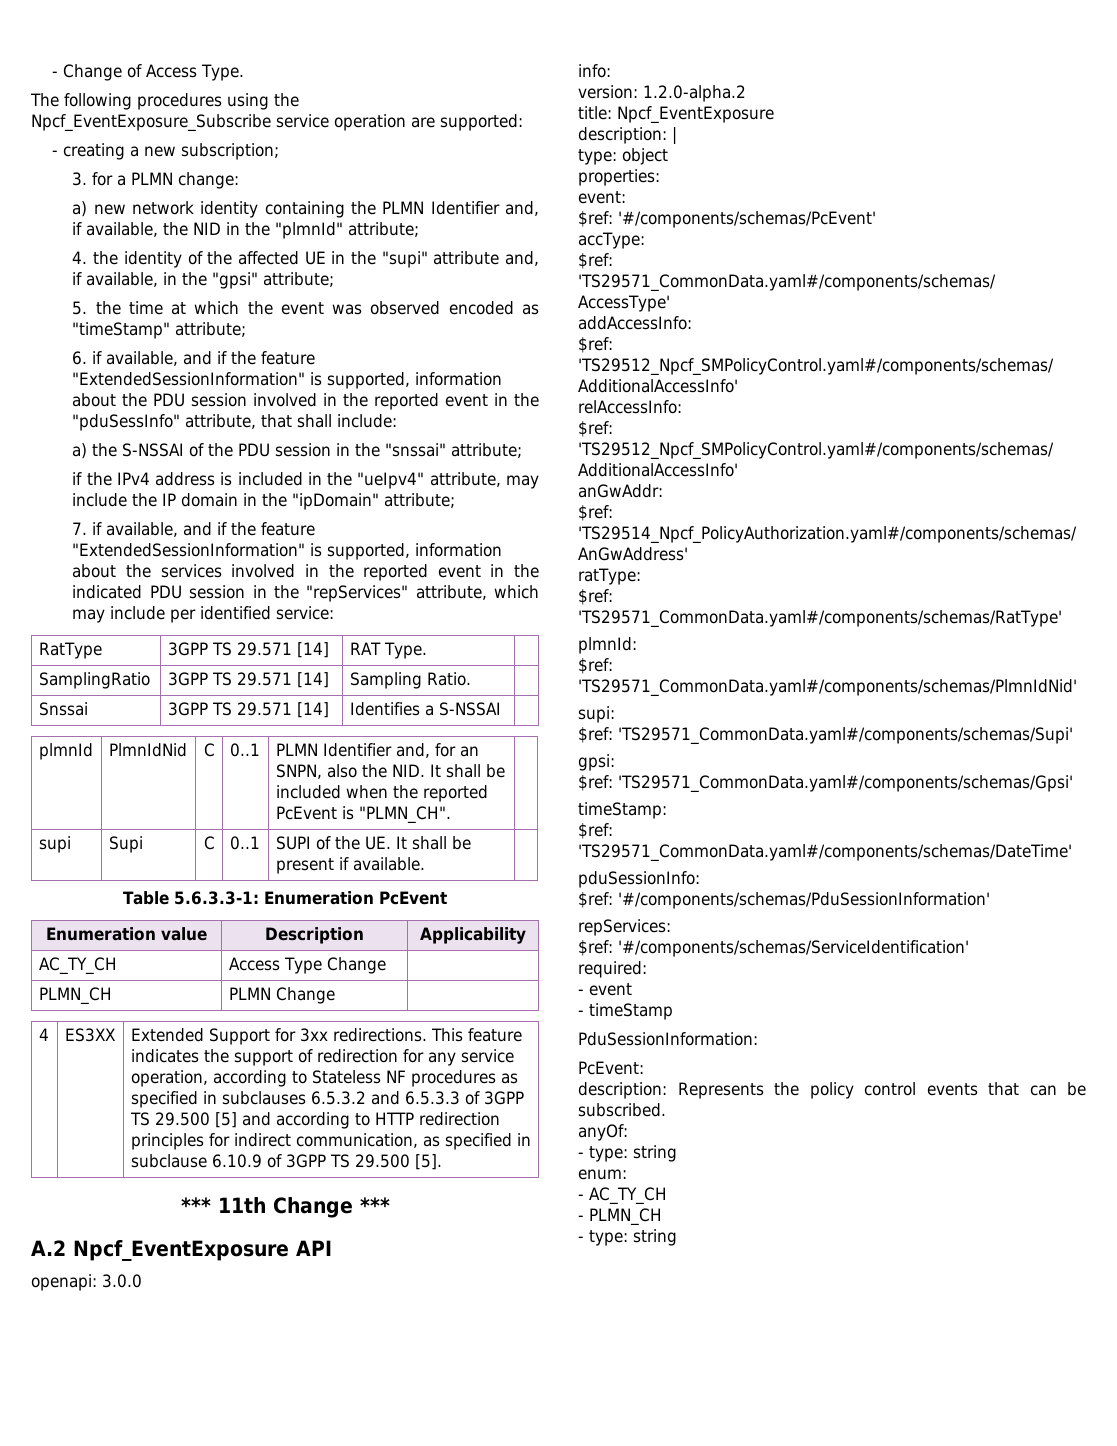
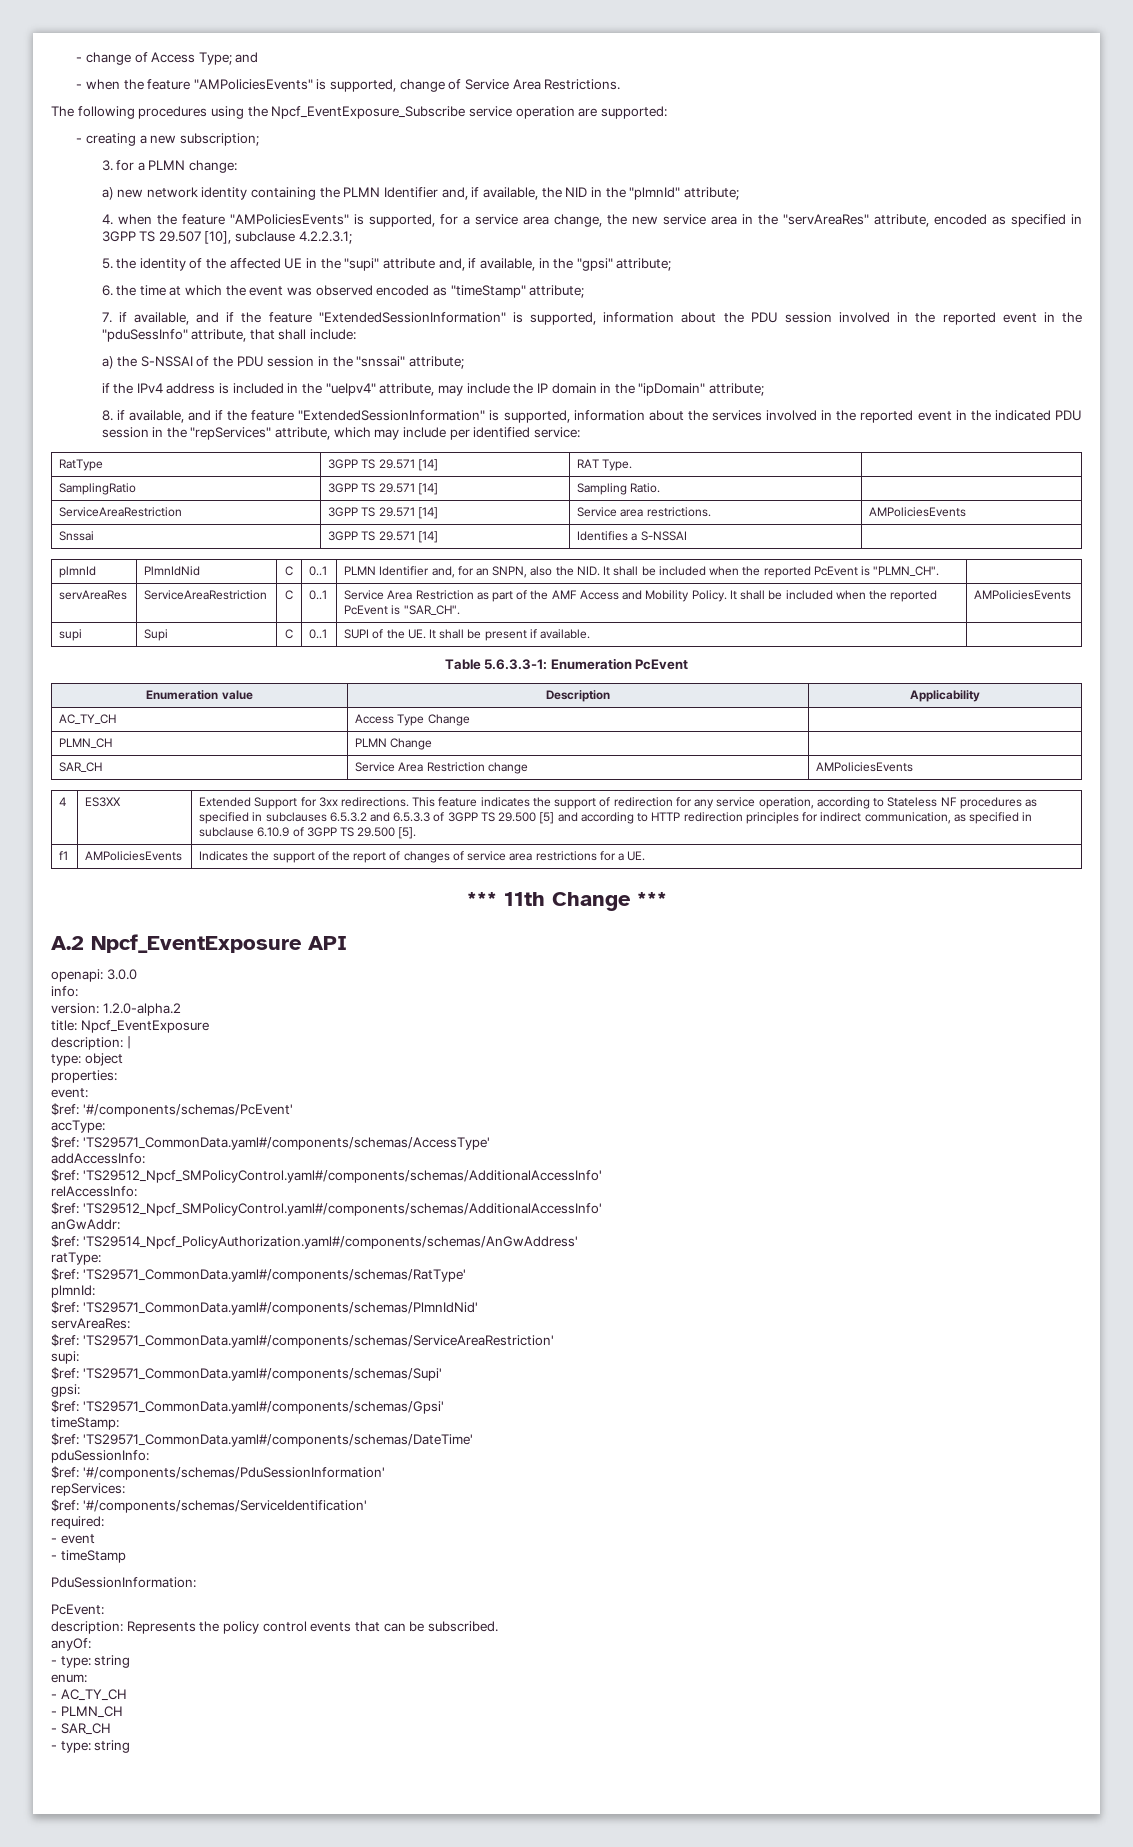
[51,64,122,81] - Change -> [76,52,131,65] - change
[200,64,244,81] Type. -> [198,52,259,65] [76,79,621,92] Type; and // - when the feature "AMPoliciesEvents" is supported, change of Service Area Restrictions.
(88, 257) none -> [117,214,1082,227] [101,231,352,244] [101,258,113,269] when the feature "AMPoliciesEvents" is supported, for a service area change, the new service area in the "servAreaRes" attribute, encoded as specified in 3GPP TS 29.507 [10], subclause 4.2.2.3.1; // 5.
[72,301,88,315] 5. -> [101,285,113,296] 6.
[72,351,88,365] 6. -> [101,312,112,323] 7.
[72,522,88,535] 7. -> [101,410,113,421] 8.
(471, 679) none -> [59,507,183,517] [328,507,438,519] [577,507,711,517] [869,507,967,517] // ServiceAreaRestriction | 3GPP TS 29.571 [14] | Service area restrictions. | AMPoliciesEvents
(451, 815) none -> [59,590,128,600] [144,590,268,600] [285,590,293,600] [309,590,328,600] [344,590,938,602] [344,605,460,615] [974,590,1072,600] // servAreaRes | ServiceAreaRestriction | C | 0..1 | Service Area Restriction as part of the AMF Access and Mobility Policy. It shall be included when the reported PcEvent is "SAR_CH". | AMPoliciesEvents
(335, 995) none -> [59,762,103,772] [355,762,528,774] [816,762,914,772] // SAR_CH | Service Area Restriction change | AMPoliciesEvents
(442, 1162) none -> [59,851,69,860] [85,851,183,861] [199,851,646,863] // f1 | AMPoliciesEvents | Indicates the support of the report of changes of service area restrictions for a UE.
(1077, 688) none -> [51,1318,130,1329] [51,1334,554,1348] // servAreaRes: // $ref: 'TS29571_CommonData.yaml#/components/schemas/ServiceAreaRestriction'
(662, 1217) none -> [51,1723,111,1735] // - SAR_CH

